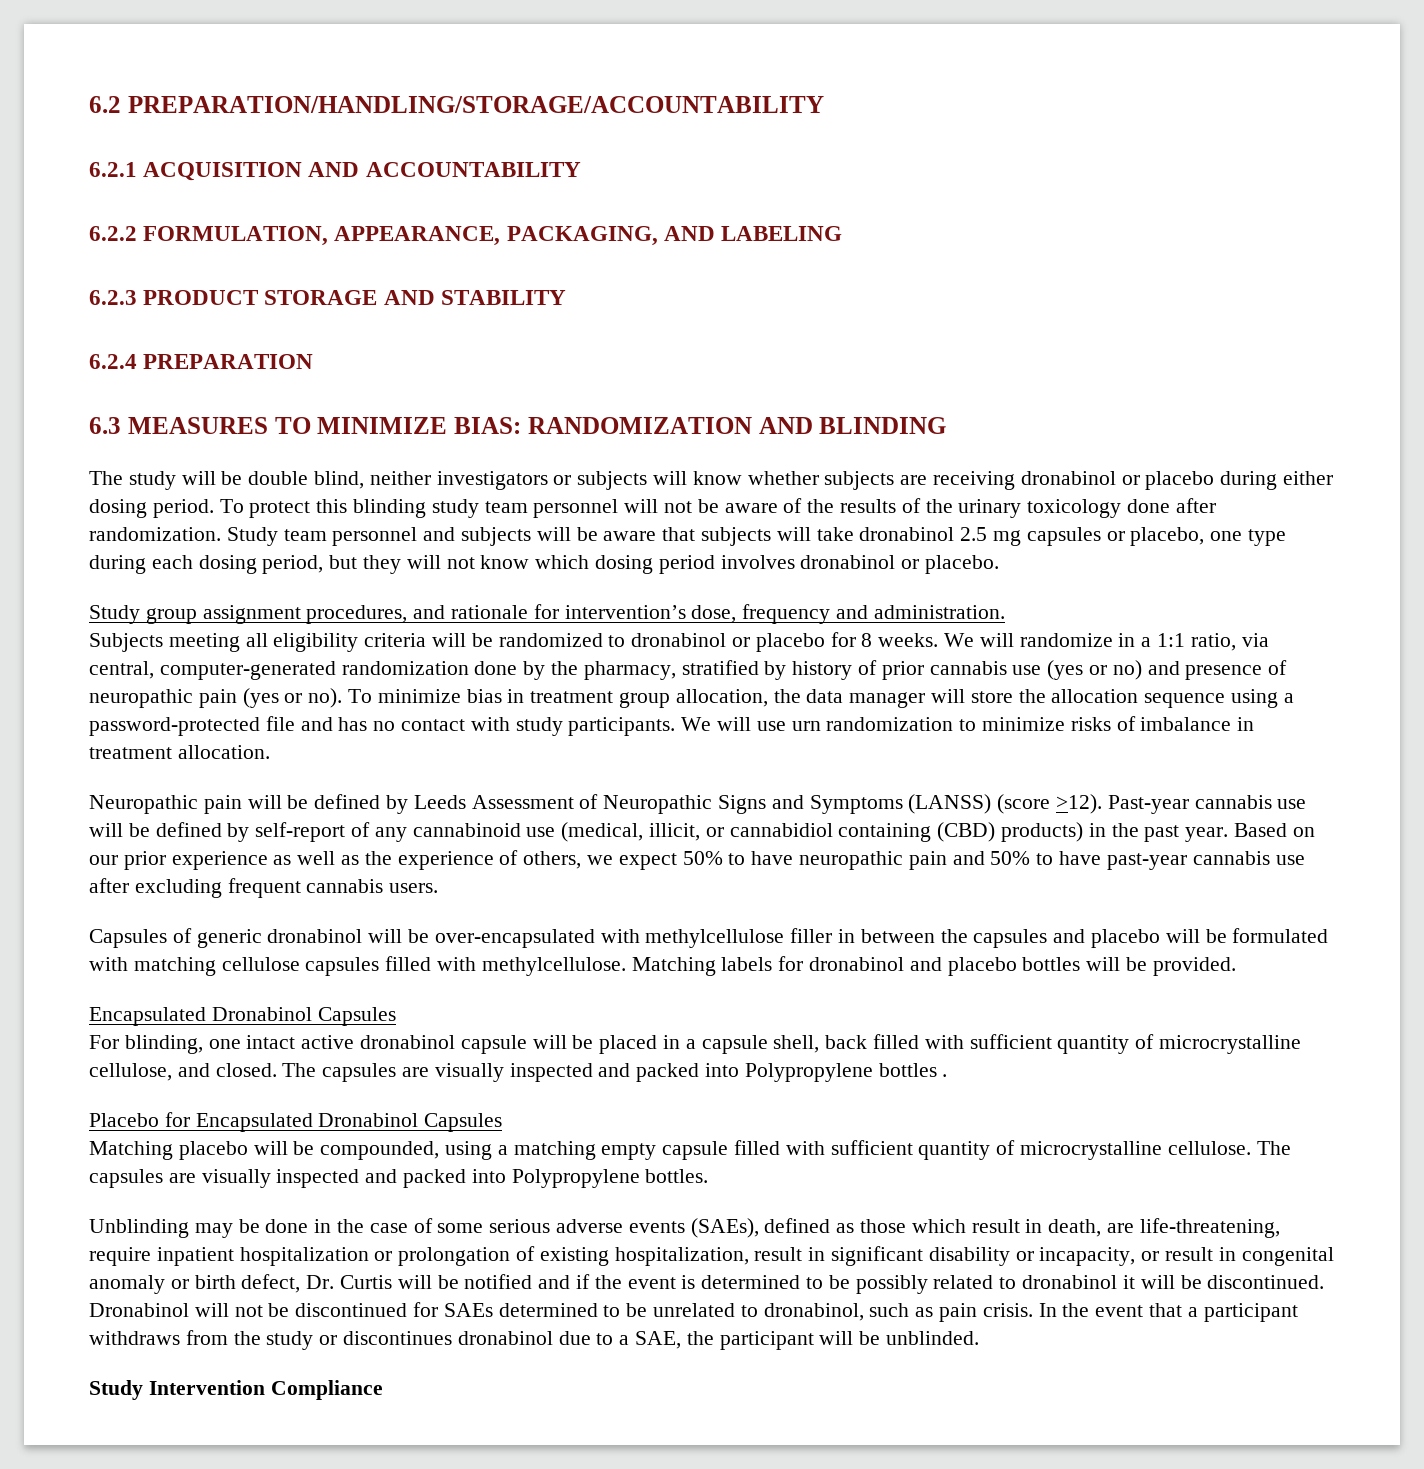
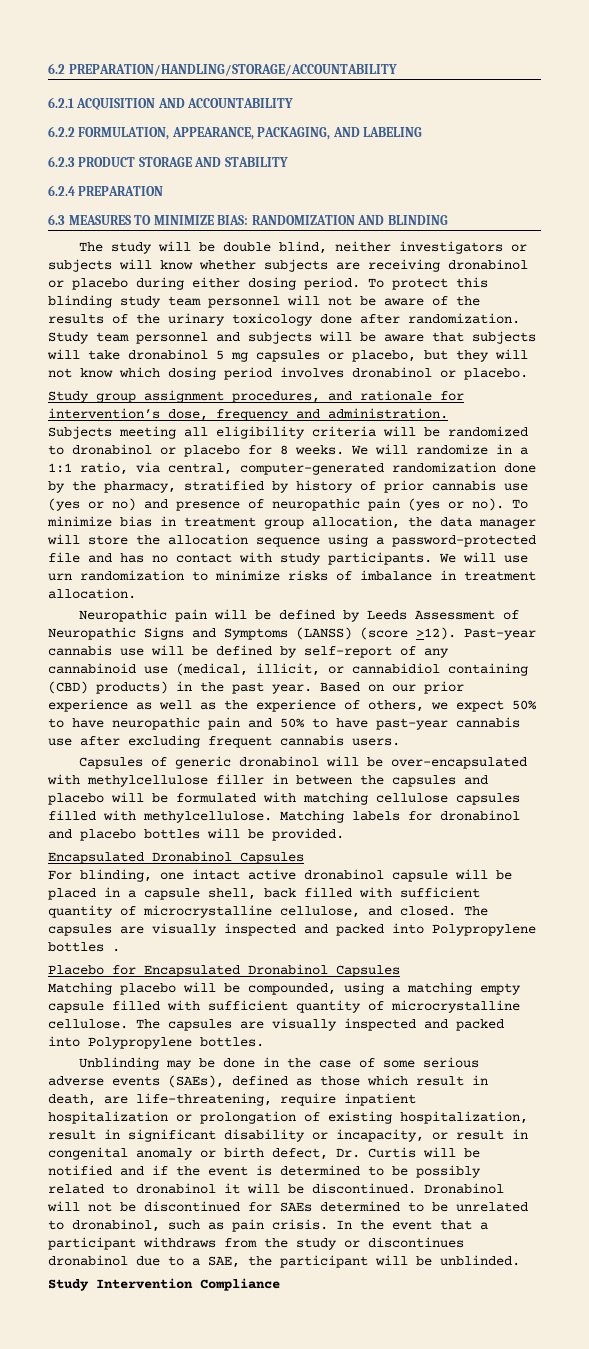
[960,527,988,541] 2.5 -> [216,350,224,360] 5
[1210,529,1287,546] [89,555,324,574] one type during each dosing period, -> (416, 356) none

